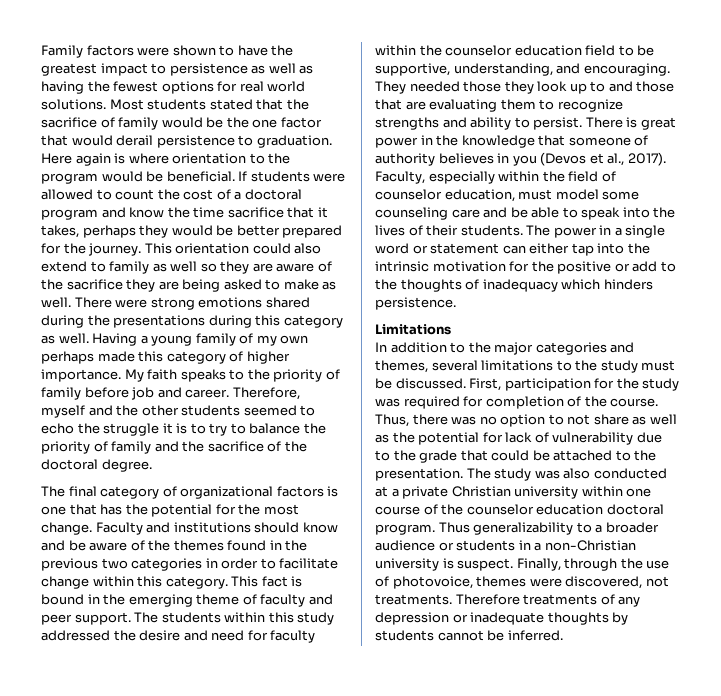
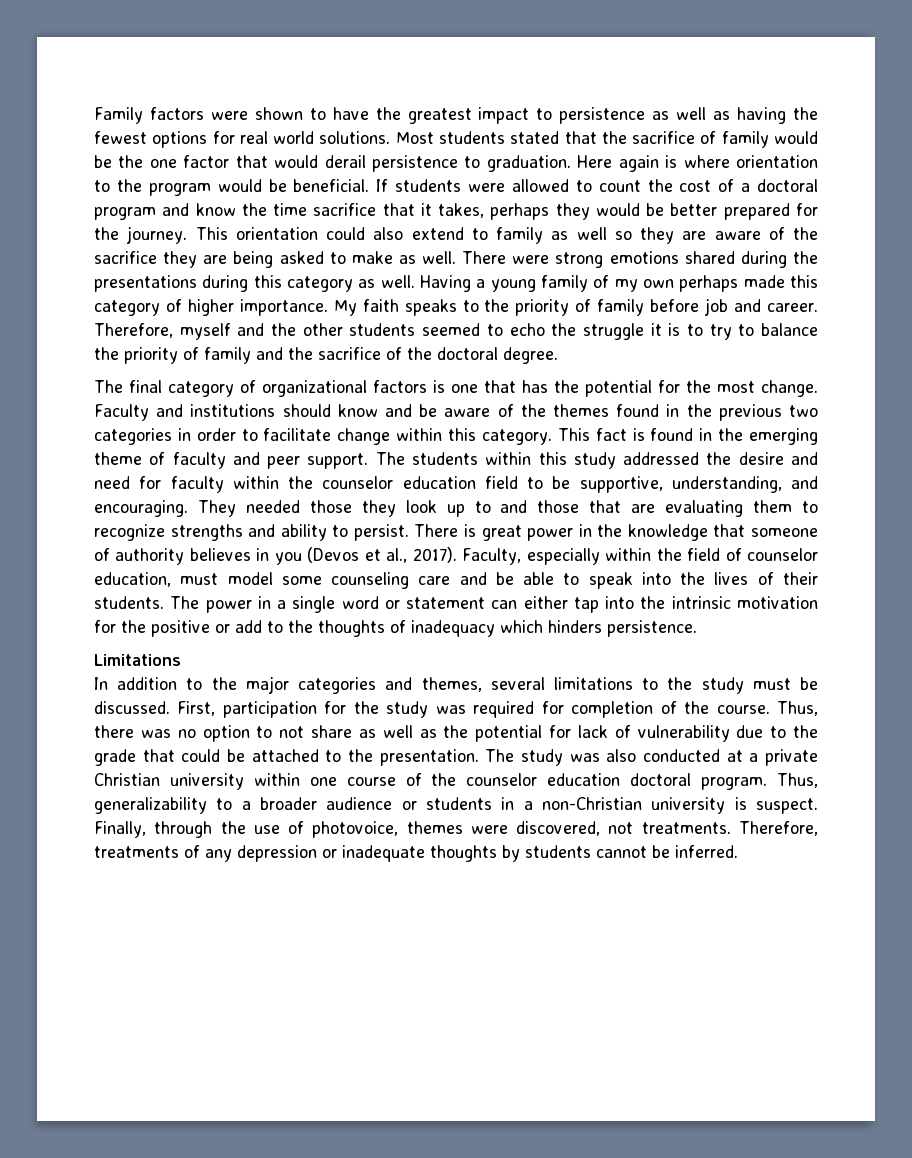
[41,594,84,605] bound -> [650,428,694,441] found
[438,522,470,533] Thus -> [777,773,818,788] Thus,
[455,594,520,605] Therefore -> [738,821,818,836] Therefore,

